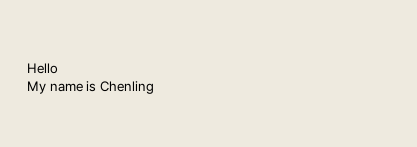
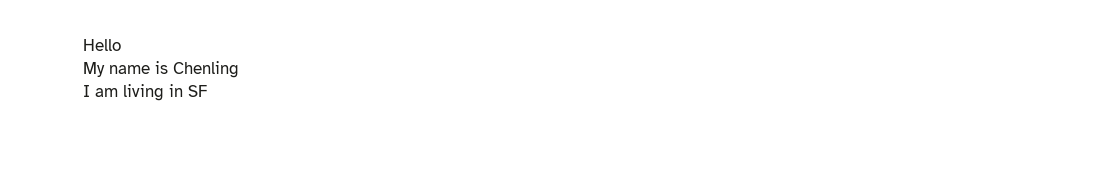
(154, 87) none -> [83,84,207,101] // I am living in SF

